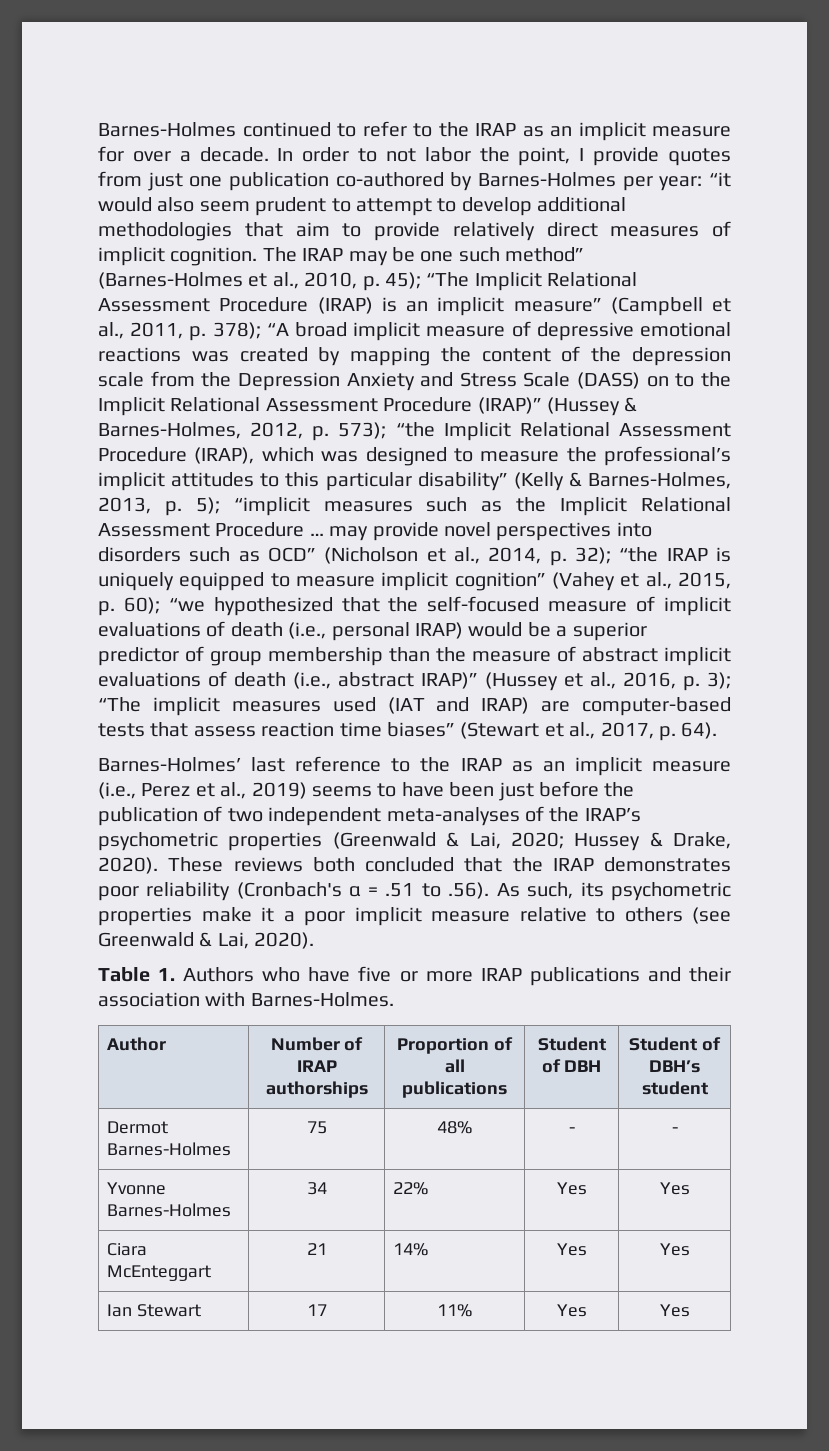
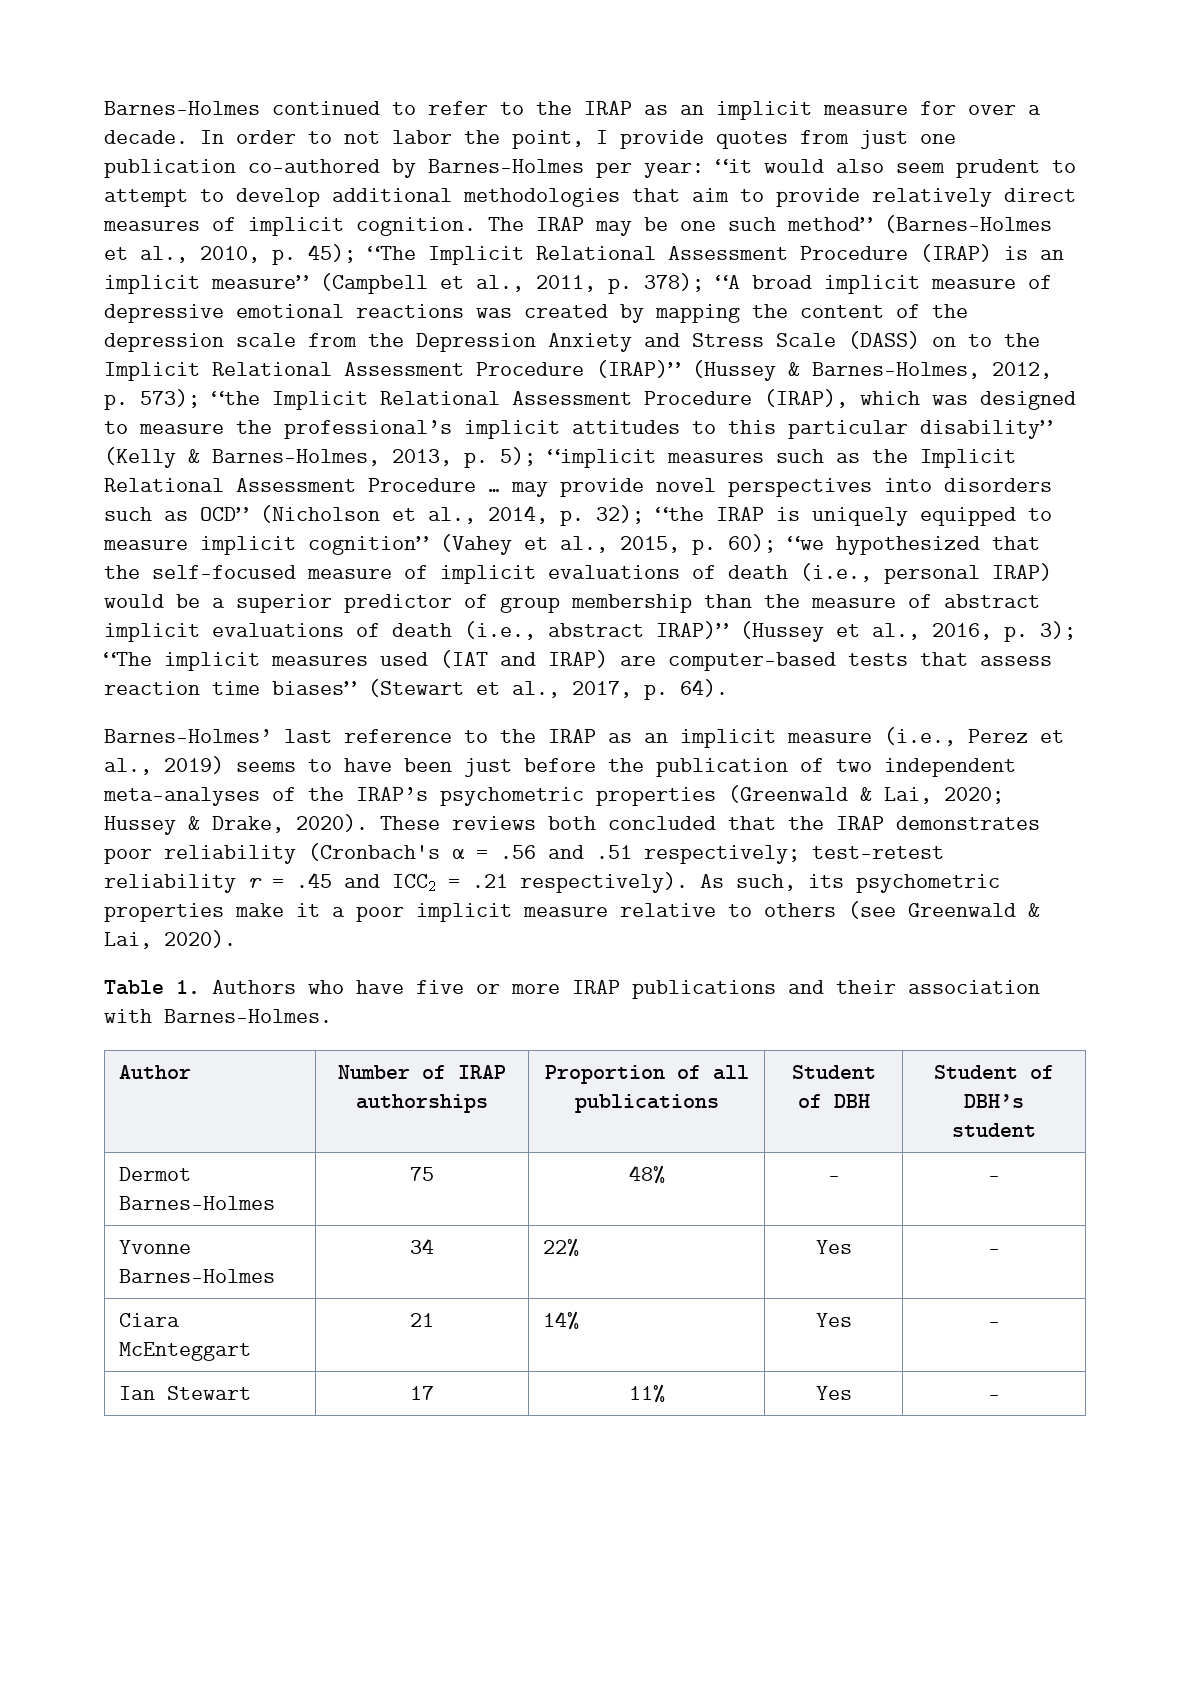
[385,882,490,899] .51 to .56). -> [500,845,944,864] [104,872,688,893] .56 and .51 respectively; test-retest reliability r = .45 and ICC2 = .21 respectively).
[659,1182,690,1195] Yes -> [988,1249,1000,1254] -
[659,1243,690,1256] Yes -> [988,1322,1000,1327] -
[659,1304,690,1317] Yes -> [988,1395,1000,1400] -

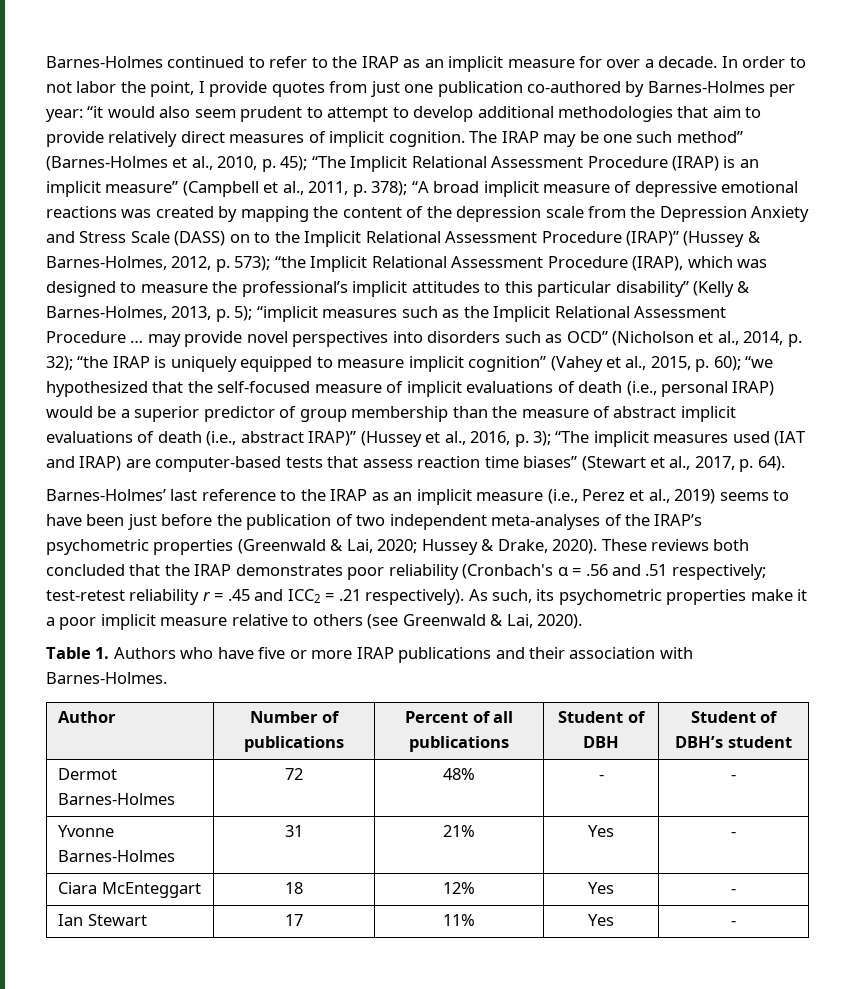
[458,1065,506,1079] [356,1094,488,1113] [544,1065,665,1084] IRAP authorships | Proportion -> [244,736,344,752] [405,711,469,723] publications | Percent
[410,1167,434,1181] 75 -> [285,768,303,780] 72
[410,1238,434,1254] [542,1238,579,1257] 34 | 22% -> [285,825,303,837] [443,825,475,837] 31 | 21%
[410,1313,434,1327] [542,1311,579,1330] 21 | 14% -> [285,882,303,894] [443,882,475,894] 18 | 12%

